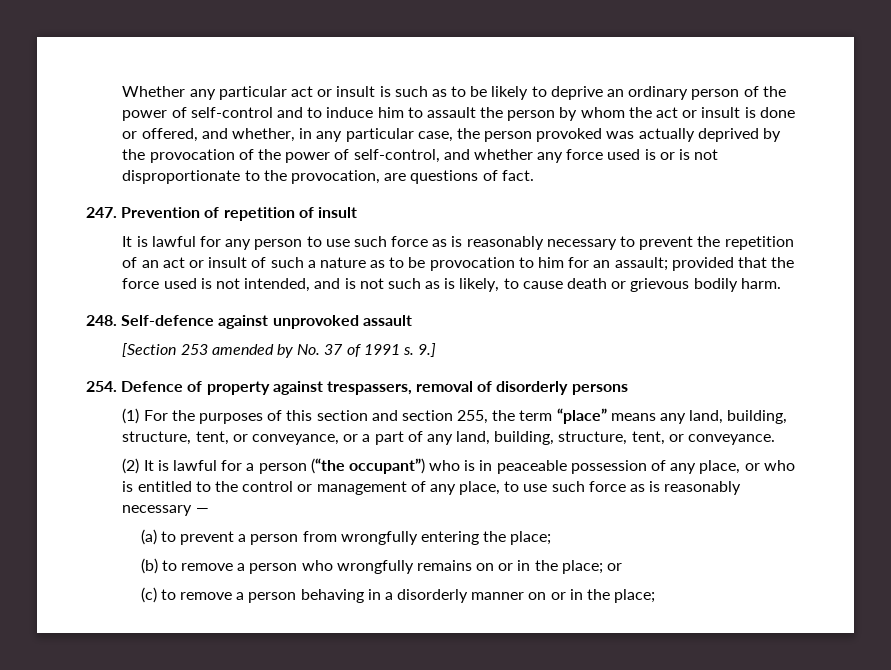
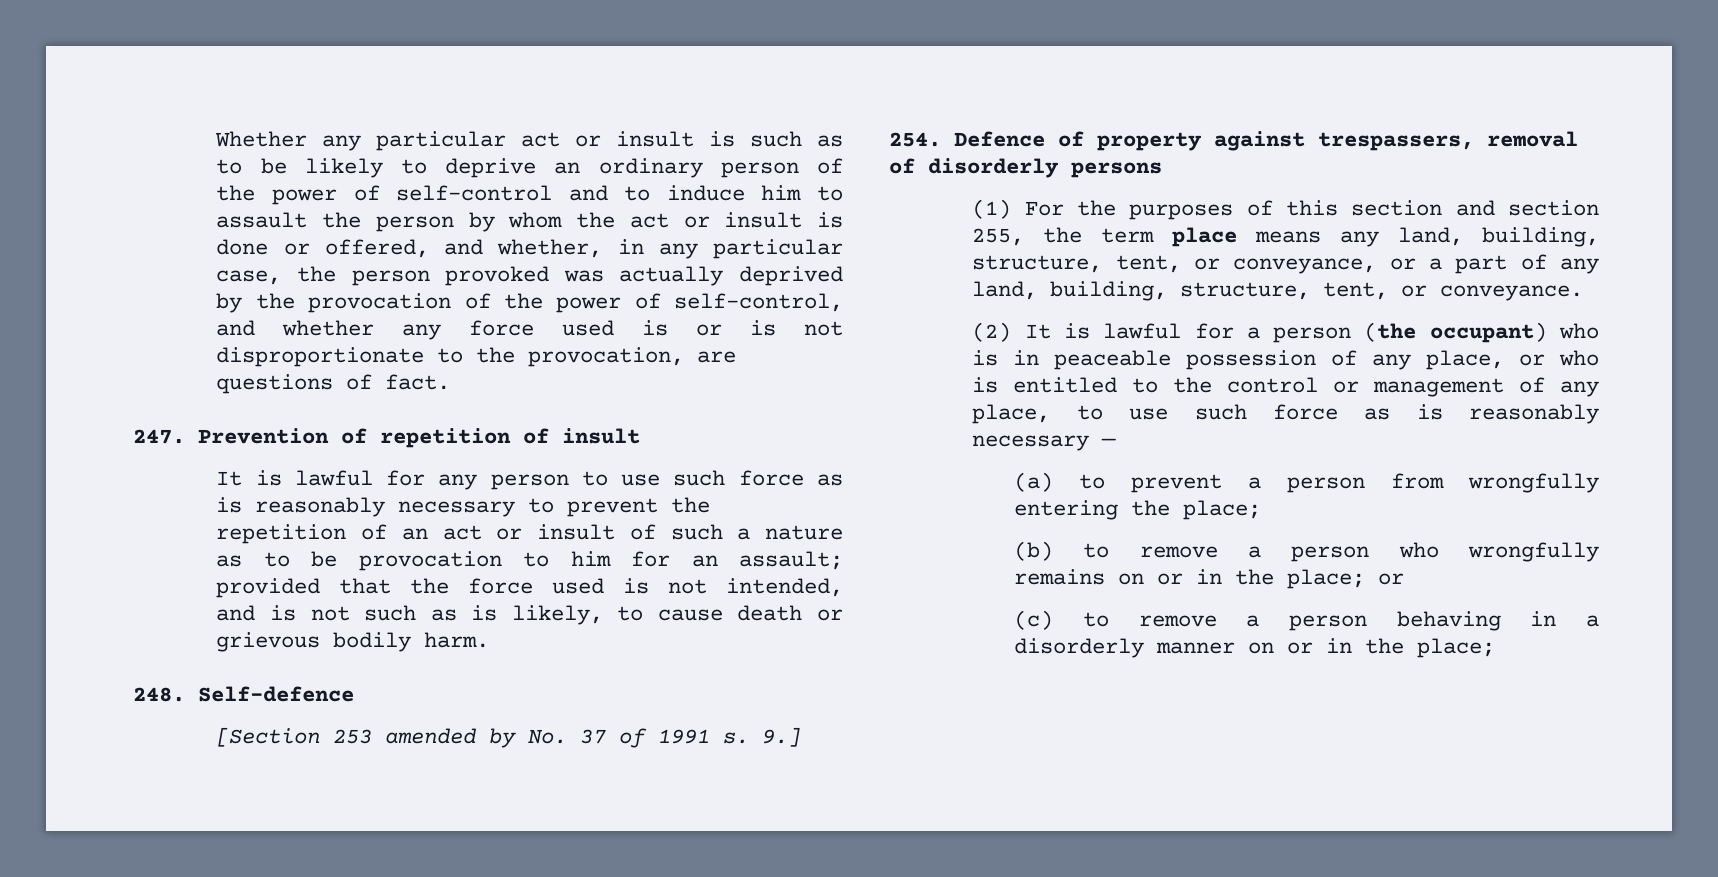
[218,315,412,329] against unprovoked assault -> (354, 694) none
[556,408,607,424] “place” -> [1172,227,1238,247] place
[310,458,425,474] (“the occupant”) -> [1364,322,1547,343] (the occupant)

